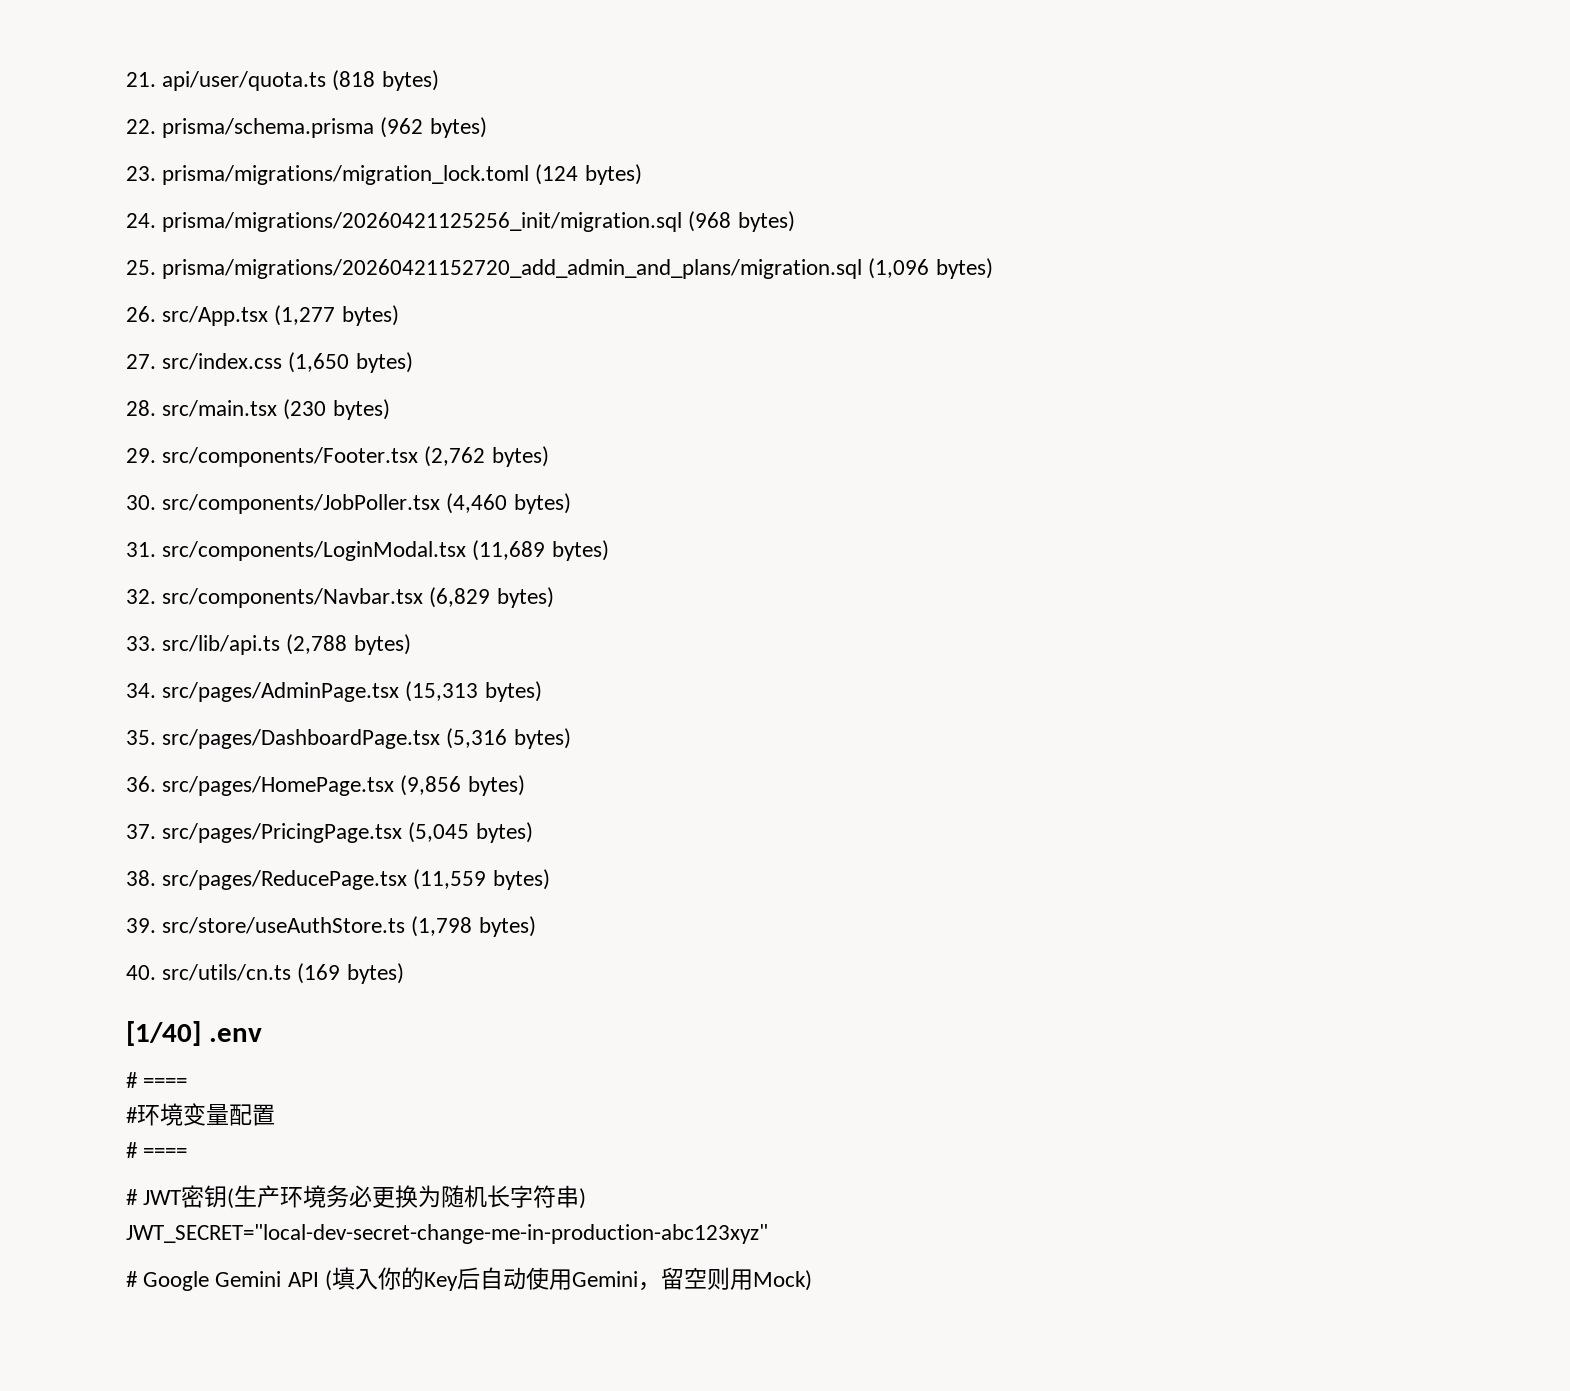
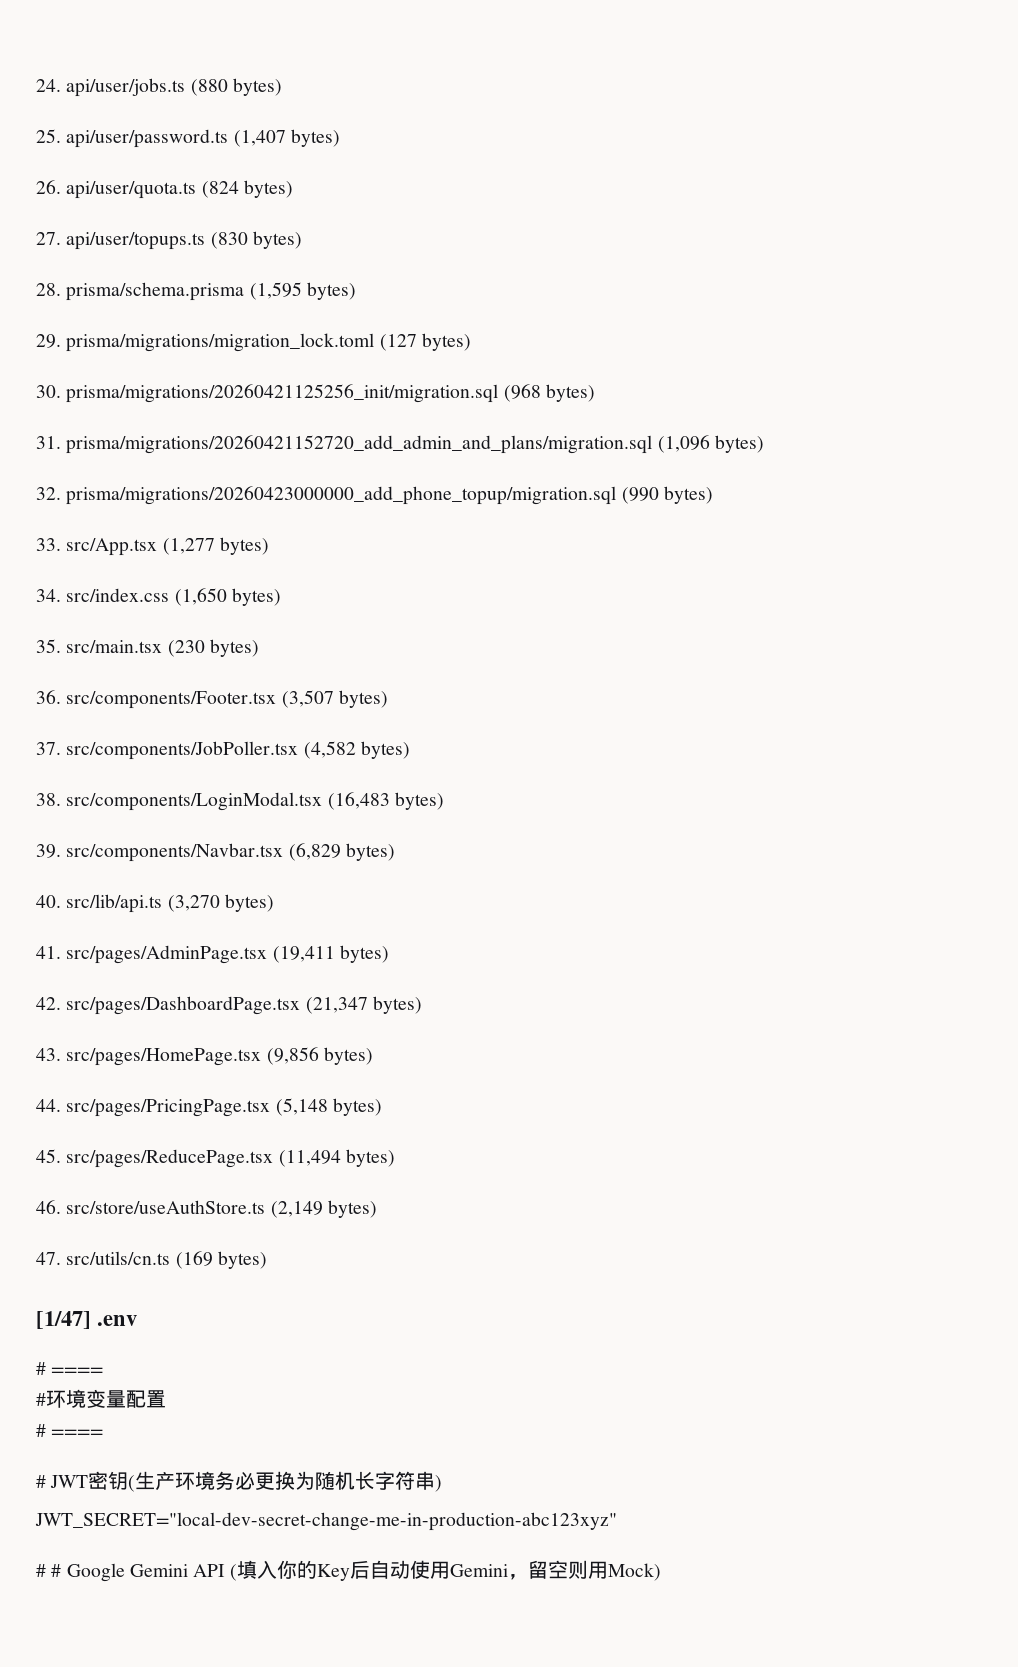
[126,70,439,91] [126,117,487,138] [126,164,642,185] [126,213,156,228] 21. api/user/quota.ts (818 bytes) // 22. prisma/schema.prisma (962 bytes) // 23. prisma/migrations/migration_lock.toml (124 bytes) // 24. -> [36,78,282,97] [36,129,340,148] [36,180,293,199] [36,231,302,250] [36,282,356,301] [36,333,471,352] [36,385,61,398] 24. api/user/jobs.ts (880 bytes) // 25. api/user/password.ts (1,407 bytes) // 26. api/user/quota.ts (824 bytes) // 27. api/user/topups.ts (830 bytes) // 28. prisma/schema.prisma (1,595 bytes) // 29. prisma/migrations/migration_lock.toml (127 bytes) // 30.
[126,260,156,275] 25. -> [36,436,61,449] 31.
[126,306,156,322] 26. -> [36,486,713,505] [36,538,61,551] 32. prisma/migrations/20260423000000_add_phone_topup/migration.sql (990 bytes) // 33.
[126,354,156,369] 27. -> [36,589,61,602] 34.
[126,400,156,416] 28. -> [36,639,61,653] 35.
[126,446,549,467] [126,493,571,514] [126,540,609,561] [126,589,156,604] 29. src/components/Footer.tsx (2,762 bytes) // 30. src/components/JobPoller.tsx (4,460 bytes) // 31. src/components/LoginModal.tsx (11,689 bytes) // 32. -> [36,690,388,709] [36,741,410,760] [36,792,444,811] [36,844,61,858] 36. src/components/Footer.tsx (3,507 bytes) // 37. src/components/JobPoller.tsx (4,582 bytes) // 38. src/components/LoginModal.tsx (16,483 bytes) // 39.
[126,634,411,655] [126,681,542,702] [126,728,571,749] [126,776,156,792] 33. src/lib/api.ts (2,788 bytes) // 34. src/pages/AdminPage.tsx (15,313 bytes) // 35. src/pages/DashboardPage.tsx (5,316 bytes) // 36. -> [36,894,274,913] [36,945,389,964] [36,996,422,1015] [36,1048,61,1061] 40. src/lib/api.ts (3,270 bytes) // 41. src/pages/AdminPage.tsx (19,411 bytes) // 42. src/pages/DashboardPage.tsx (21,347 bytes) // 43.
[126,822,533,843] [126,869,550,890] [126,916,536,937] [126,965,156,980] 37. src/pages/PricingPage.tsx (5,045 bytes) // 38. src/pages/ReducePage.tsx (11,559 bytes) // 39. src/store/useAuthStore.ts (1,798 bytes) // 40. -> [36,1098,382,1117] [36,1149,395,1168] [36,1200,377,1218] [36,1252,61,1265] 44. src/pages/PricingPage.tsx (5,148 bytes) // 45. src/pages/ReducePage.tsx (11,494 bytes) // 46. src/store/useAuthStore.ts (2,149 bytes) // 47.
[126,1021,201,1046] [1/40] -> [36,1311,91,1329] [1/47]
(138, 1279) none -> [51,1564,62,1577] #

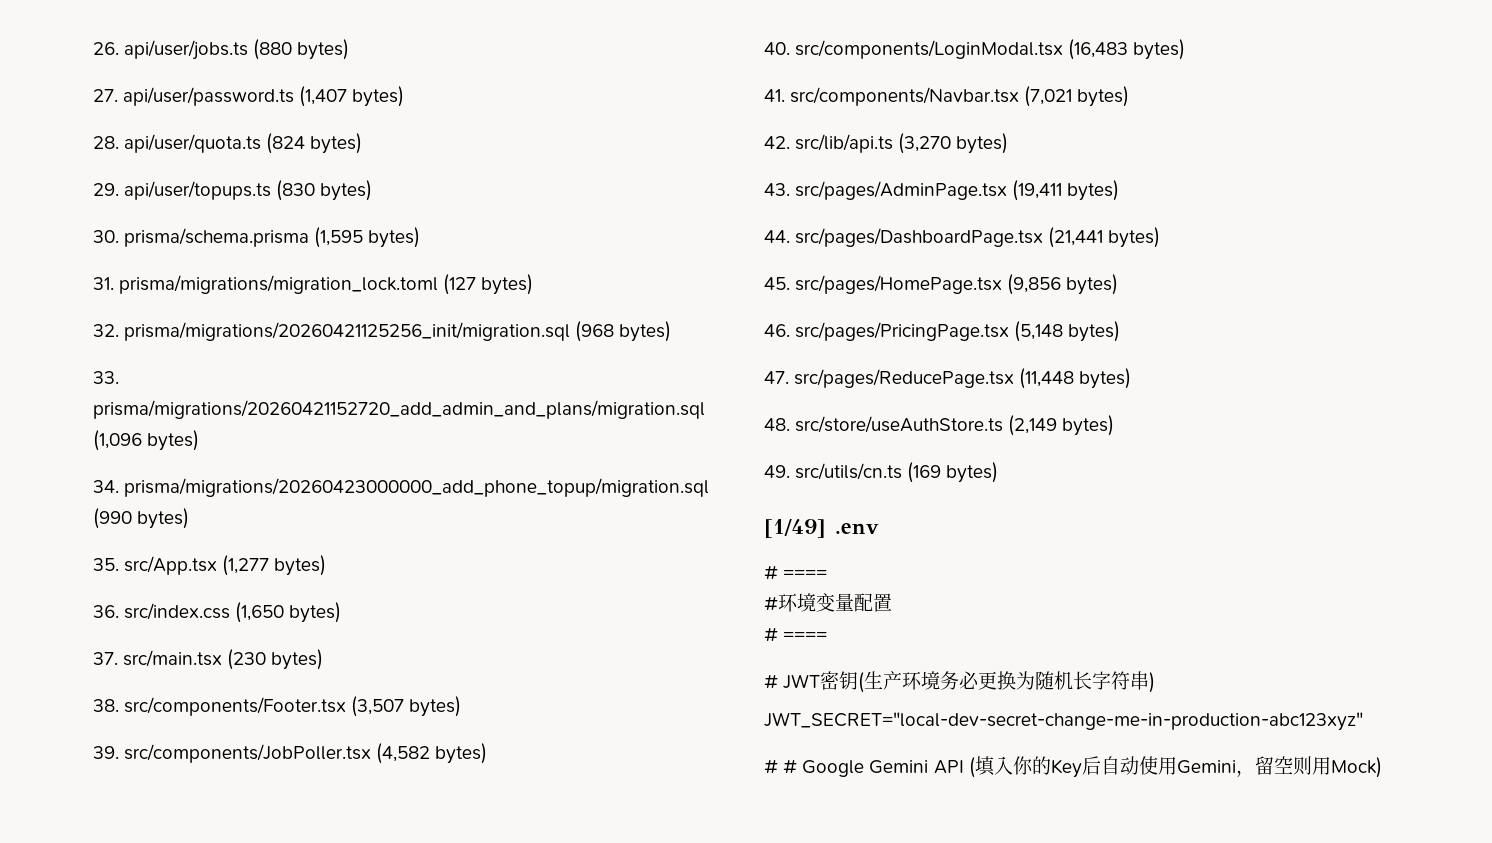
[36,79,61,92] 24. -> [93,42,119,55] 26.
[36,129,61,143] 25. -> [93,89,118,102] 27.
[36,180,61,194] 26. -> [93,136,119,149] 28.
[36,232,61,245] 27. -> [93,183,119,196] 29.
[36,283,61,296] 28. -> [93,230,119,243] 30.
[36,334,61,348] 29. -> [93,277,114,290] 31.
[36,385,61,398] 30. -> [93,324,119,337] 32.
[36,436,61,449] 31. -> [93,371,119,384] 33.
[36,487,61,500] 32. -> [93,480,119,493] 34.
[36,538,61,551] 33. -> [93,558,119,571] 35.
[36,589,61,602] 34. -> [93,605,119,618] 36.
[36,639,61,653] 35. -> [93,652,118,665] 37.
[36,690,61,704] 36. -> [93,699,119,712] 38.
[36,742,61,755] 37. -> [93,746,119,759] 39.
[36,793,61,806] 38. -> [764,42,790,55] 40.
[36,843,395,862] [36,895,61,908] 39. src/components/Navbar.tsx (6,829 bytes) // 40. -> [764,86,1130,107] [764,136,790,149] 41. src/components/Navbar.tsx (7,021 bytes) // 42.
[36,946,61,959] 41. -> [764,183,790,196] 43.
[36,996,422,1015] [36,1048,61,1061] 42. src/pages/DashboardPage.tsx (21,347 bytes) // 43. -> [764,227,1161,248] [764,277,790,290] 44. src/pages/DashboardPage.tsx (21,441 bytes) // 45.
[36,1099,61,1112] 44. -> [764,324,790,337] 46.
[36,1149,395,1168] [36,1200,61,1214] 45. src/pages/ReducePage.tsx (11,494 bytes) // 46. -> [764,368,1132,389] [764,418,790,431] 47. src/pages/ReducePage.tsx (11,448 bytes) // 48.
[36,1252,61,1265] 47. -> [764,465,790,478] 49.
[36,1311,91,1329] [1/47] -> [764,519,826,538] [1/49]

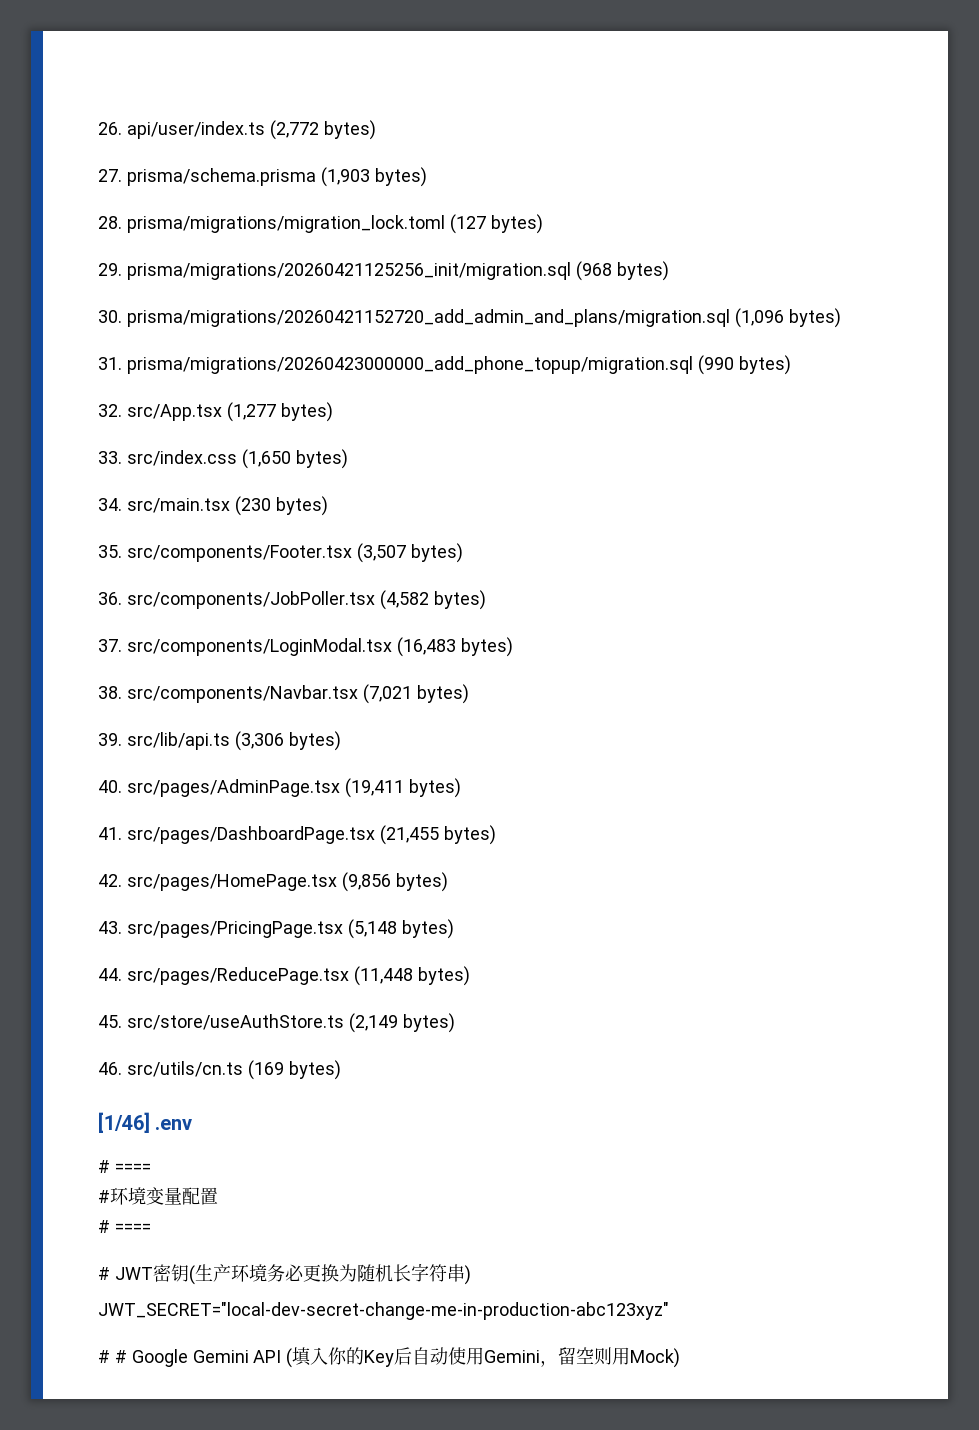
[124,39,293,60] api/user/jobs.ts (880 -> [126,120,319,140] api/user/index.ts (2,772
[123,86,348,107] api/user/password.ts (1,407 -> [126,167,370,187] prisma/schema.prisma (1,903
[124,133,363,154] [93,180,373,201] [93,227,421,248] [93,277,114,290] api/user/quota.ts (824 bytes) // 29. api/user/topups.ts (830 bytes) // 30. prisma/schema.prisma (1,595 bytes) // 31. -> (122, 222) none
[93,324,119,337] 32. -> [98,263,122,276] 29.
[93,371,119,384] 33. -> [98,310,122,323] 30.
[93,480,119,493] 34. -> [98,357,122,370] 31.
[93,558,119,571] 35. -> [98,404,122,417] 32.
[93,605,119,618] 36. -> [98,451,122,464] 33.
[93,652,118,665] 37. -> [98,498,122,511] 34.
[93,699,119,712] 38. -> [98,545,122,558] 35.
[93,746,119,759] 39. -> [98,592,122,605] 36.
[764,42,790,55] 40. -> [98,639,122,652] 37.
[764,89,785,102] 41. -> [98,686,122,699] 38.
[764,133,1009,154] [764,183,790,196] 42. src/lib/api.ts (3,270 bytes) // 43. -> [98,731,341,751] [98,780,122,793] 39. src/lib/api.ts (3,306 bytes) // 40.
[764,227,1161,248] [764,277,790,290] 44. src/pages/DashboardPage.tsx (21,441 bytes) // 45. -> [98,825,496,845] [98,874,122,887] 41. src/pages/DashboardPage.tsx (21,455 bytes) // 42.
[764,324,790,337] 46. -> [98,921,122,934] 43.
[764,371,789,384] 47. -> [98,968,122,981] 44.
[764,418,790,431] 48. -> [98,1015,122,1028] 45.
[764,465,790,478] 49. -> [98,1062,122,1075] 46.
[764,519,826,538] [1/49] -> [98,1112,150,1133] [1/46]

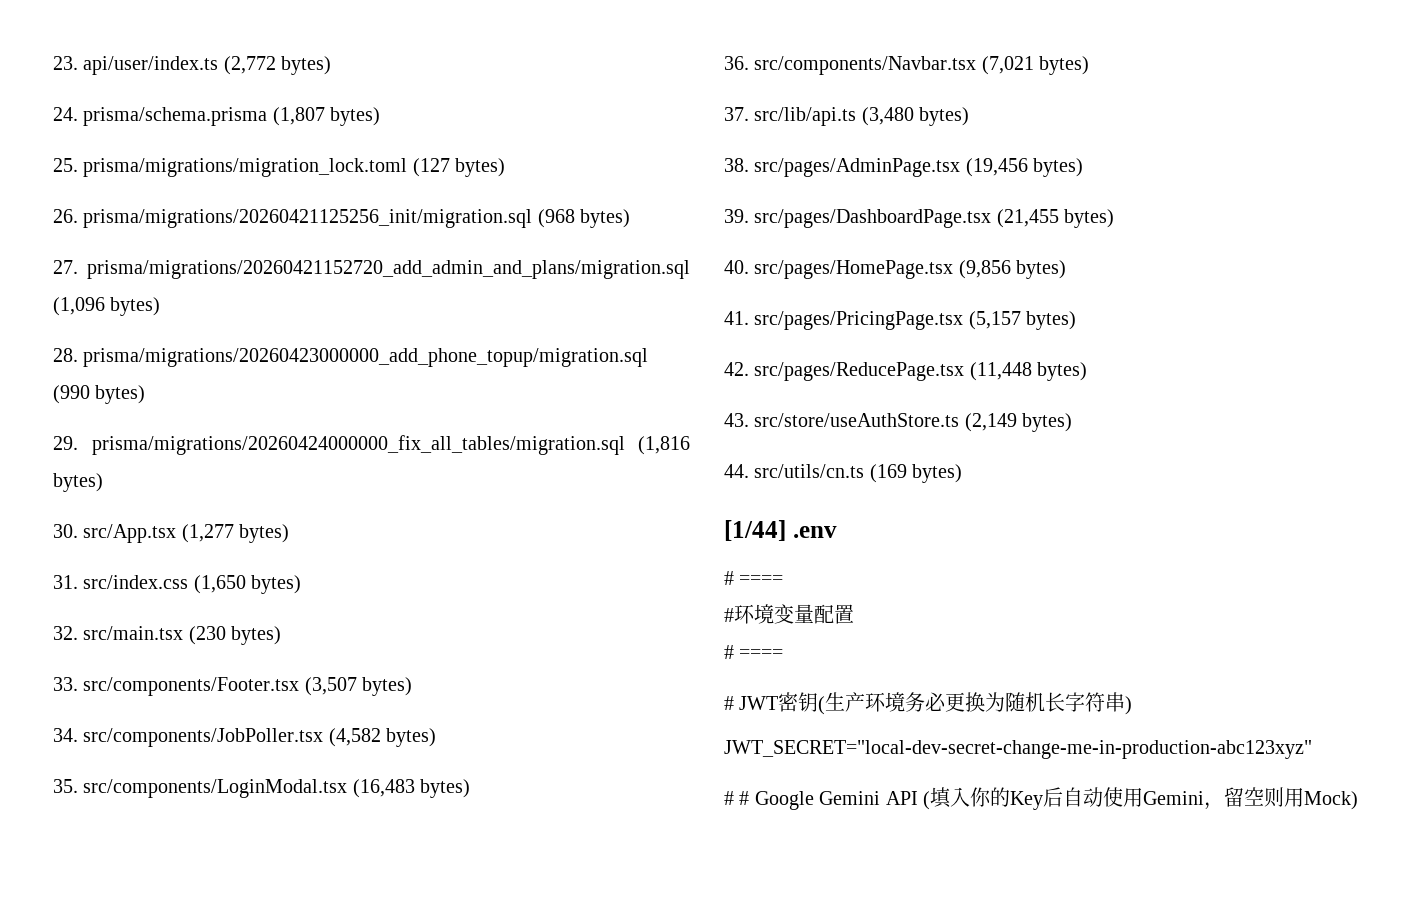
[98,122,122,135] 26. -> [53,56,78,70] 23.
[98,167,427,187] [98,216,122,229] 27. prisma/schema.prisma (1,903 bytes) // 28. -> [53,107,381,126] [53,158,78,172] 24. prisma/schema.prisma (1,807 bytes) // 25.
[98,263,122,276] 29. -> [53,209,78,223] 26.
[98,310,122,323] 30. -> [53,260,78,274] 27.
[98,357,122,370] 31. -> [53,348,78,362] 28.
[98,404,122,417] 32. -> [53,435,690,455] [53,473,103,492] [53,524,78,538] 29. prisma/migrations/20260424000000_fix_all_tables/migration.sql (1,816 bytes) // 30.
[98,451,122,464] 33. -> [53,575,78,589] 31.
[98,498,122,511] 34. -> [53,626,78,640] 32.
[98,545,122,558] 35. -> [53,677,78,691] 33.
[98,592,122,605] 36. -> [53,728,78,742] 34.
[98,639,122,652] 37. -> [53,779,78,793] 35.
[98,686,122,699] 38. -> [724,56,749,70] 36.
[98,731,341,751] [98,778,461,798] [98,827,122,840] 39. src/lib/api.ts (3,306 bytes) // 40. src/pages/AdminPage.tsx (19,411 bytes) // 41. -> [724,107,970,126] [724,158,1084,177] [724,209,749,223] 37. src/lib/api.ts (3,480 bytes) // 38. src/pages/AdminPage.tsx (19,456 bytes) // 39.
[98,874,122,887] 42. -> [724,260,749,274] 40.
[98,919,454,939] [98,968,122,981] 43. src/pages/PricingPage.tsx (5,148 bytes) // 44. -> [724,311,1077,330] [724,362,749,376] 41. src/pages/PricingPage.tsx (5,157 bytes) // 42.
[98,1015,122,1028] 45. -> [724,413,749,427] 43.
[98,1062,122,1075] 46. -> [724,464,749,478] 44.
[98,1112,150,1133] [1/46] -> [724,520,786,541] [1/44]

